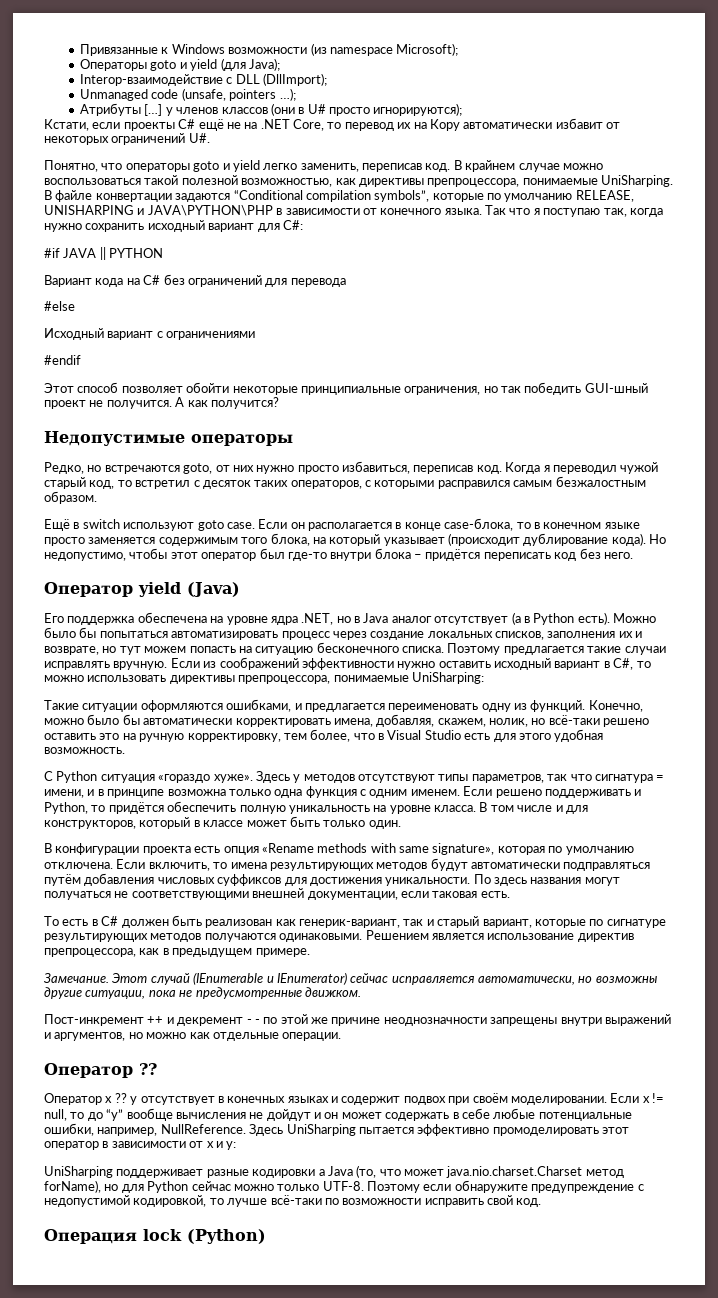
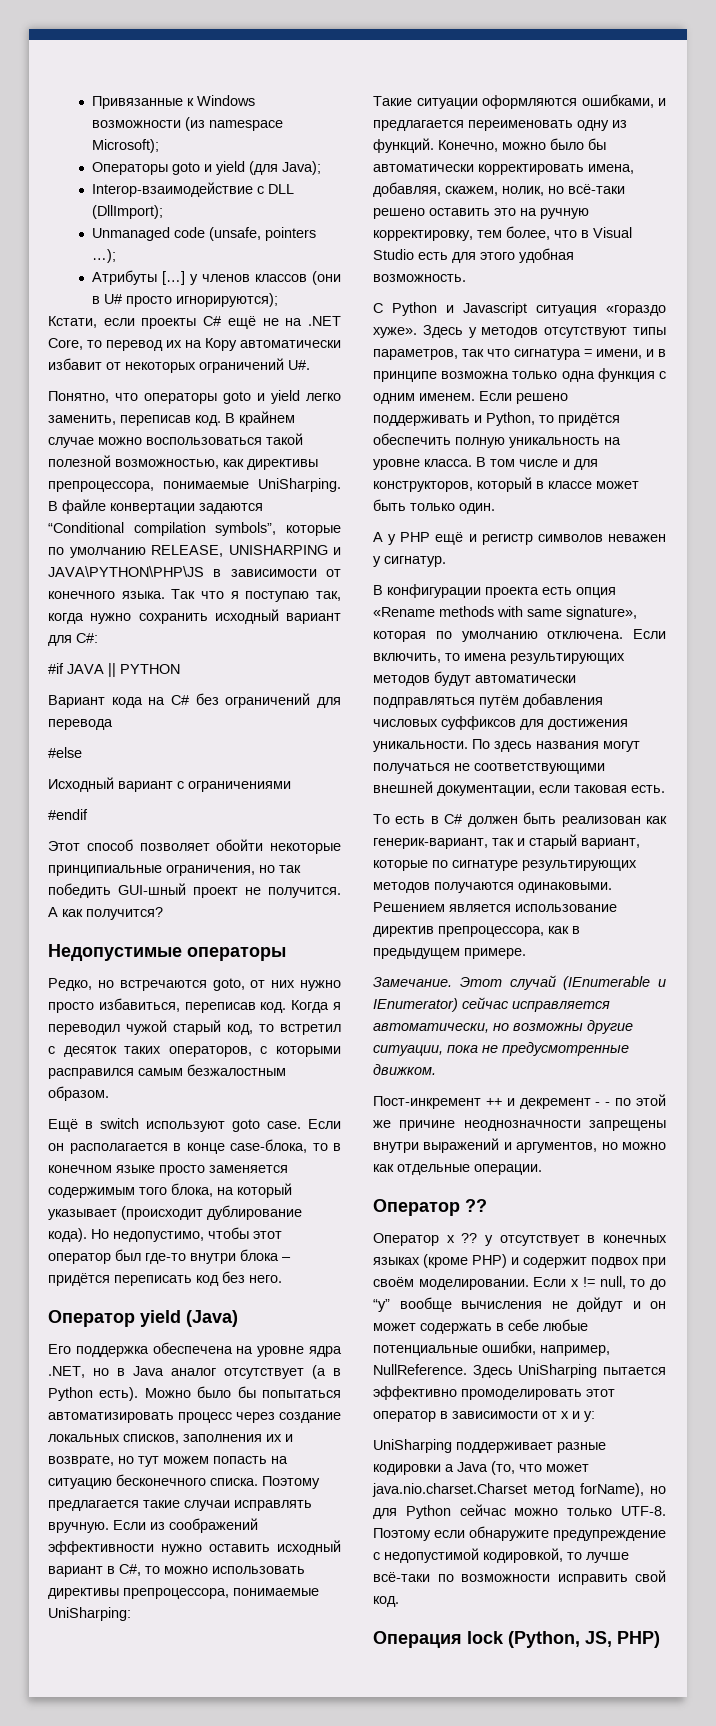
[147,205,273,216] JAVA\PYTHON\PHP -> [48,566,204,577] JAVA\PYTHON\PHP\JS
(98, 777) none -> [446,302,527,316] и Javascript
(401, 824) none -> [373,532,666,545] [373,556,446,567] // А у PHP ещё и регистр символов неважен у сигнатур.
(329, 1099) none -> [423,1254,507,1268] (кроме PHP)
[187,1229,266,1244] (Python) -> [508,1631,660,1648] (Python, JS, PHP)

